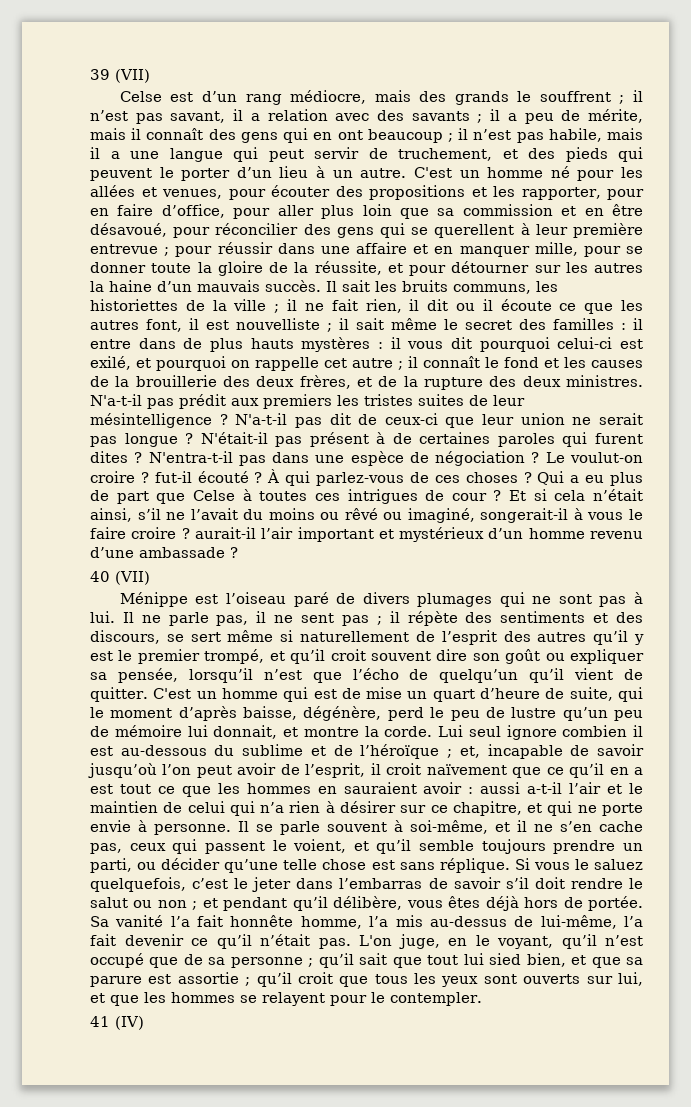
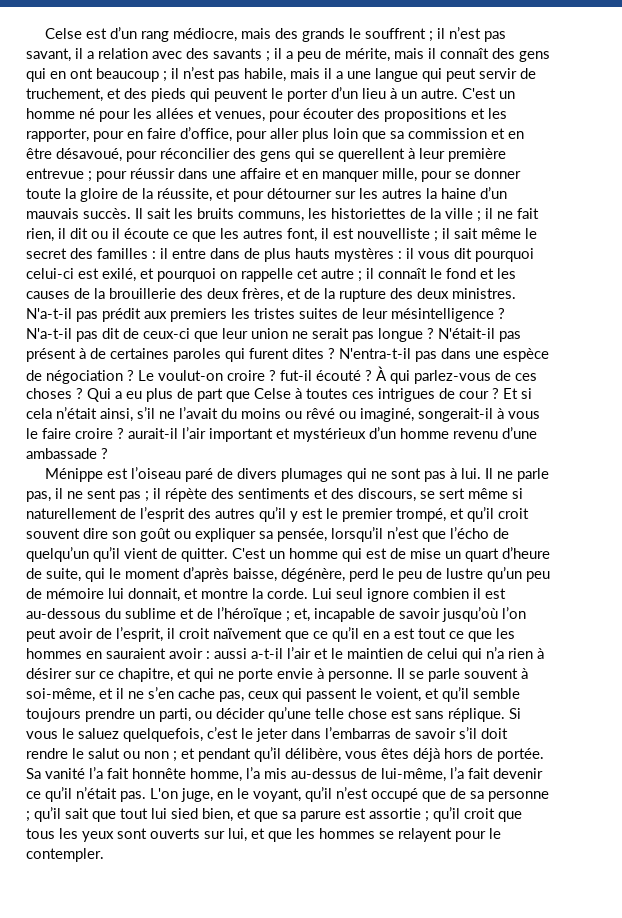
[90,69,150,83] 39 (VII) // -> (45, 33) none
[90,571,150,585] // 40 (VII) -> (108, 453) none
[90,1016,144,1030] // 41 (IV) -> (104, 855) none

